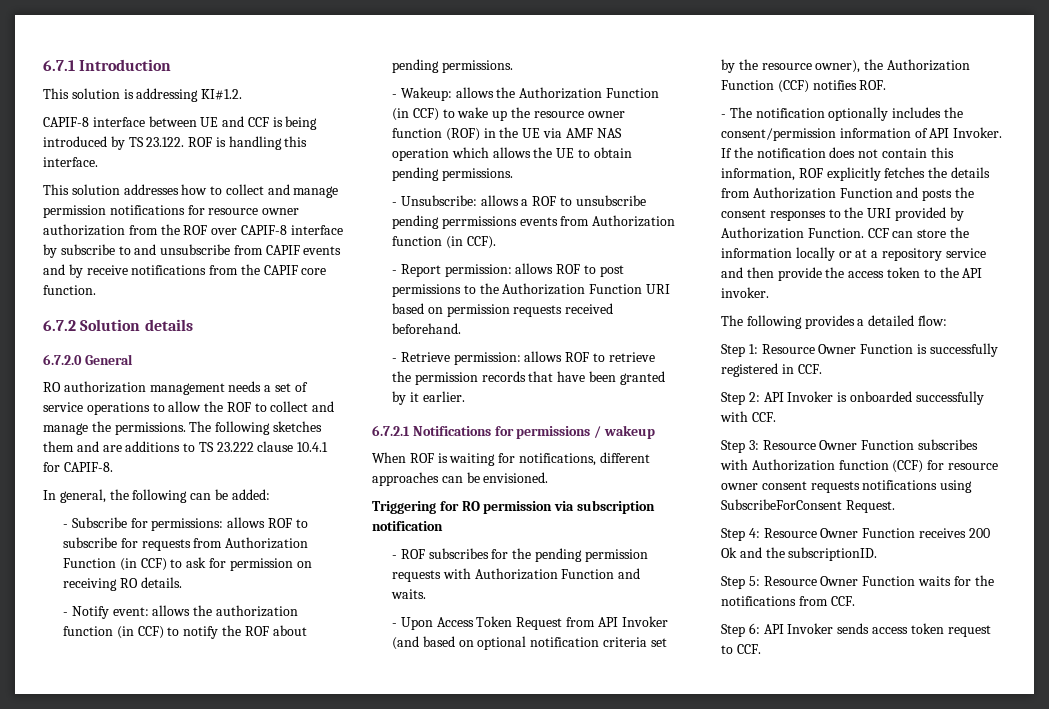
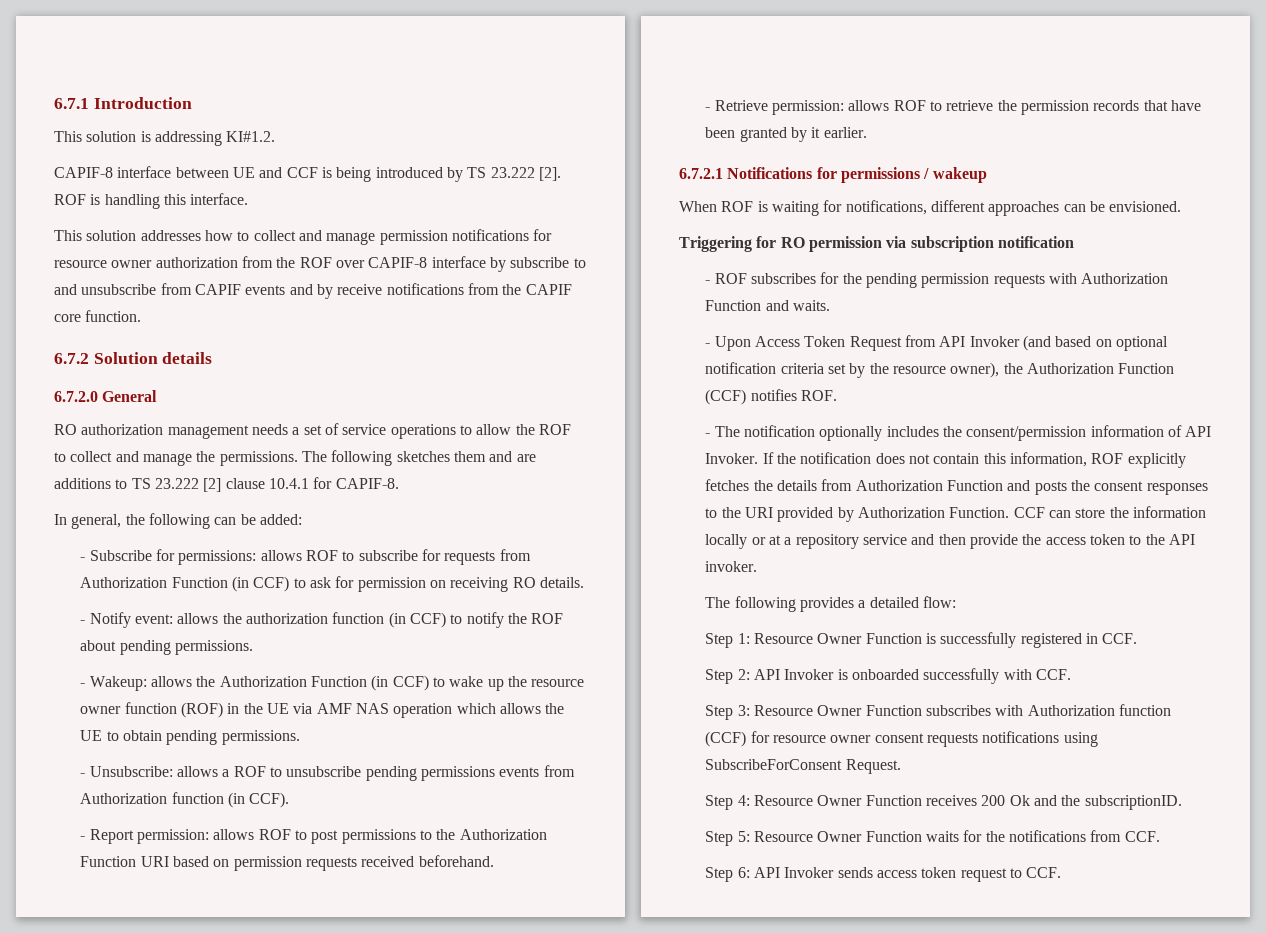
[146,137,185,147] 23.122. -> [490,167,561,181] 23.222 [2].
(254, 447) none -> [203,478,222,492] [2]
[441,216,517,229] perrmissions -> [420,766,495,781] permissions

